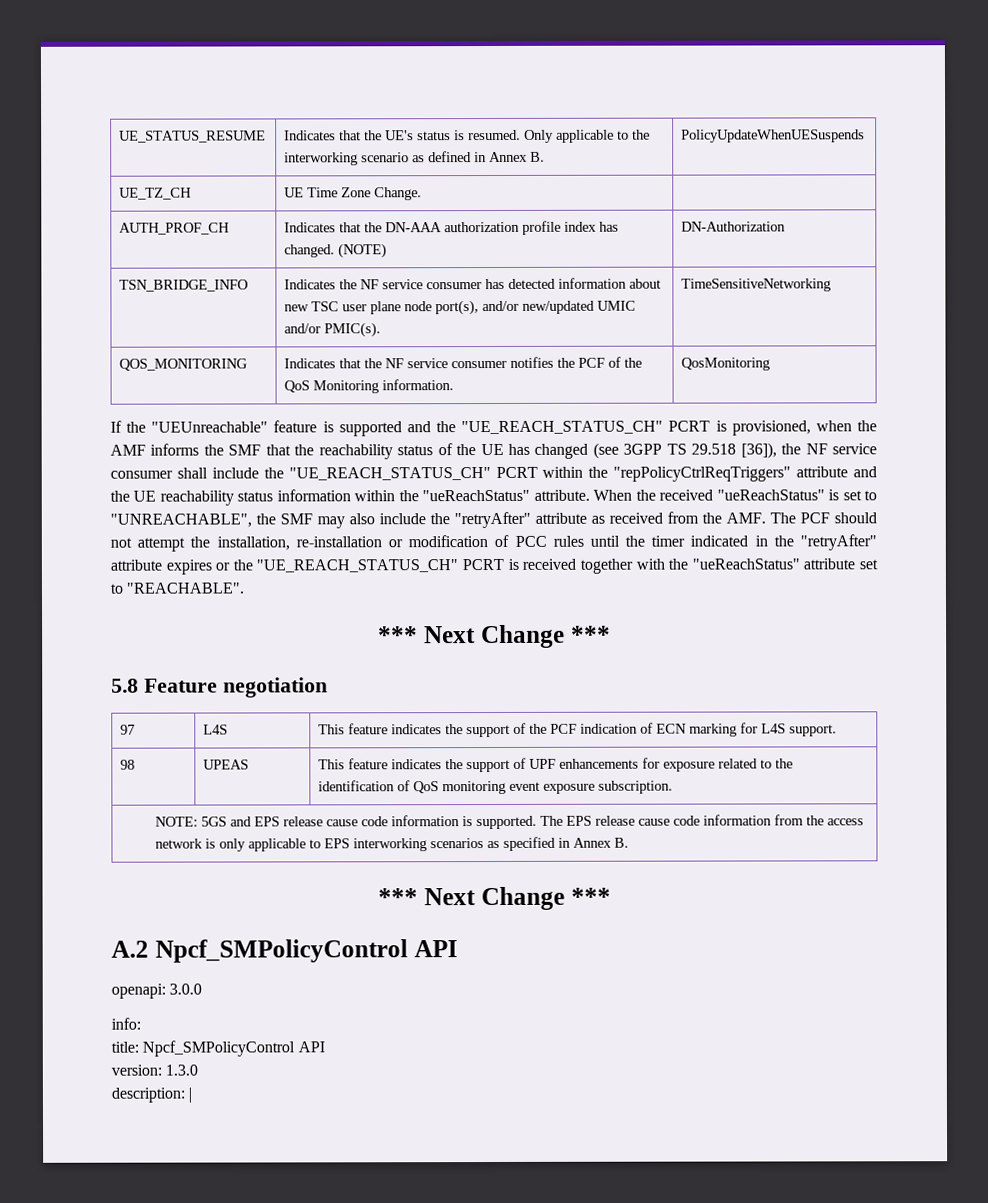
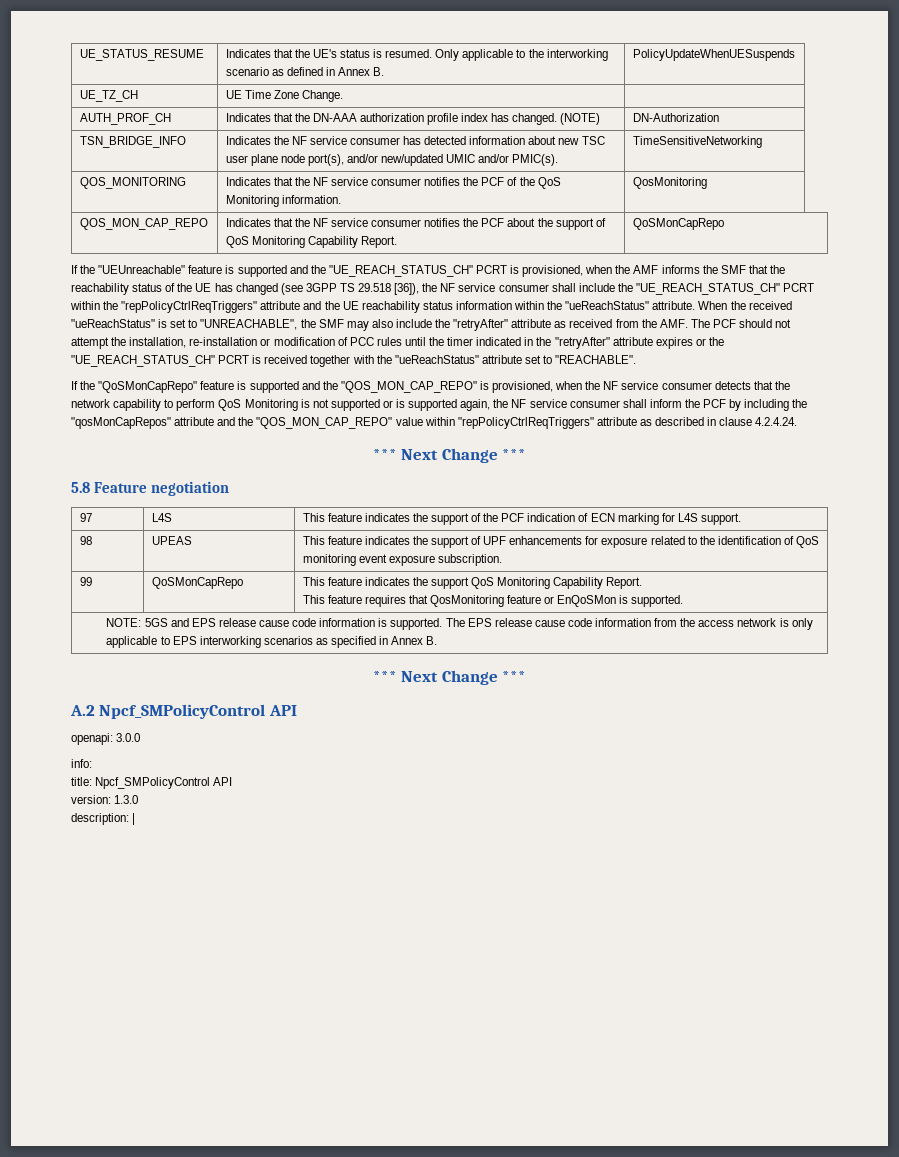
(771, 364) none -> [79,218,208,230] [225,218,606,230] [225,236,397,248] [632,218,724,230] // QOS_MON_CAP_REPO | Indicates that the NF service consumer notifies the PCF about the support of QoS Monitoring Capability Report. | QoSMonCapRepo
(245, 588) none -> [71,381,790,393] [71,399,808,411] [71,417,798,429] // If the "QoSMonCapRepo" feature is supported and the "QOS_MON_CAP_REPO" is provisioned, when the NF service consumer detects that the network capability to perform QoS Monitoring is not supported or is supported again, the NF service consumer shall inform the PCF by including the "qosMonCapRepos" attribute and the "QOS_MON_CAP_REPO" value within "repPolicyCtrlReqTriggers" attribute as described in clause 4.2.4.24.
(674, 787) none -> [79,577,92,586] [151,577,243,589] [302,577,643,589] [302,595,684,607] // 99 | QoSMonCapRepo | This feature indicates the support QoS Monitoring Capability Report. // This feature requires that QosMonitoring feature or EnQoSMon is supported.

